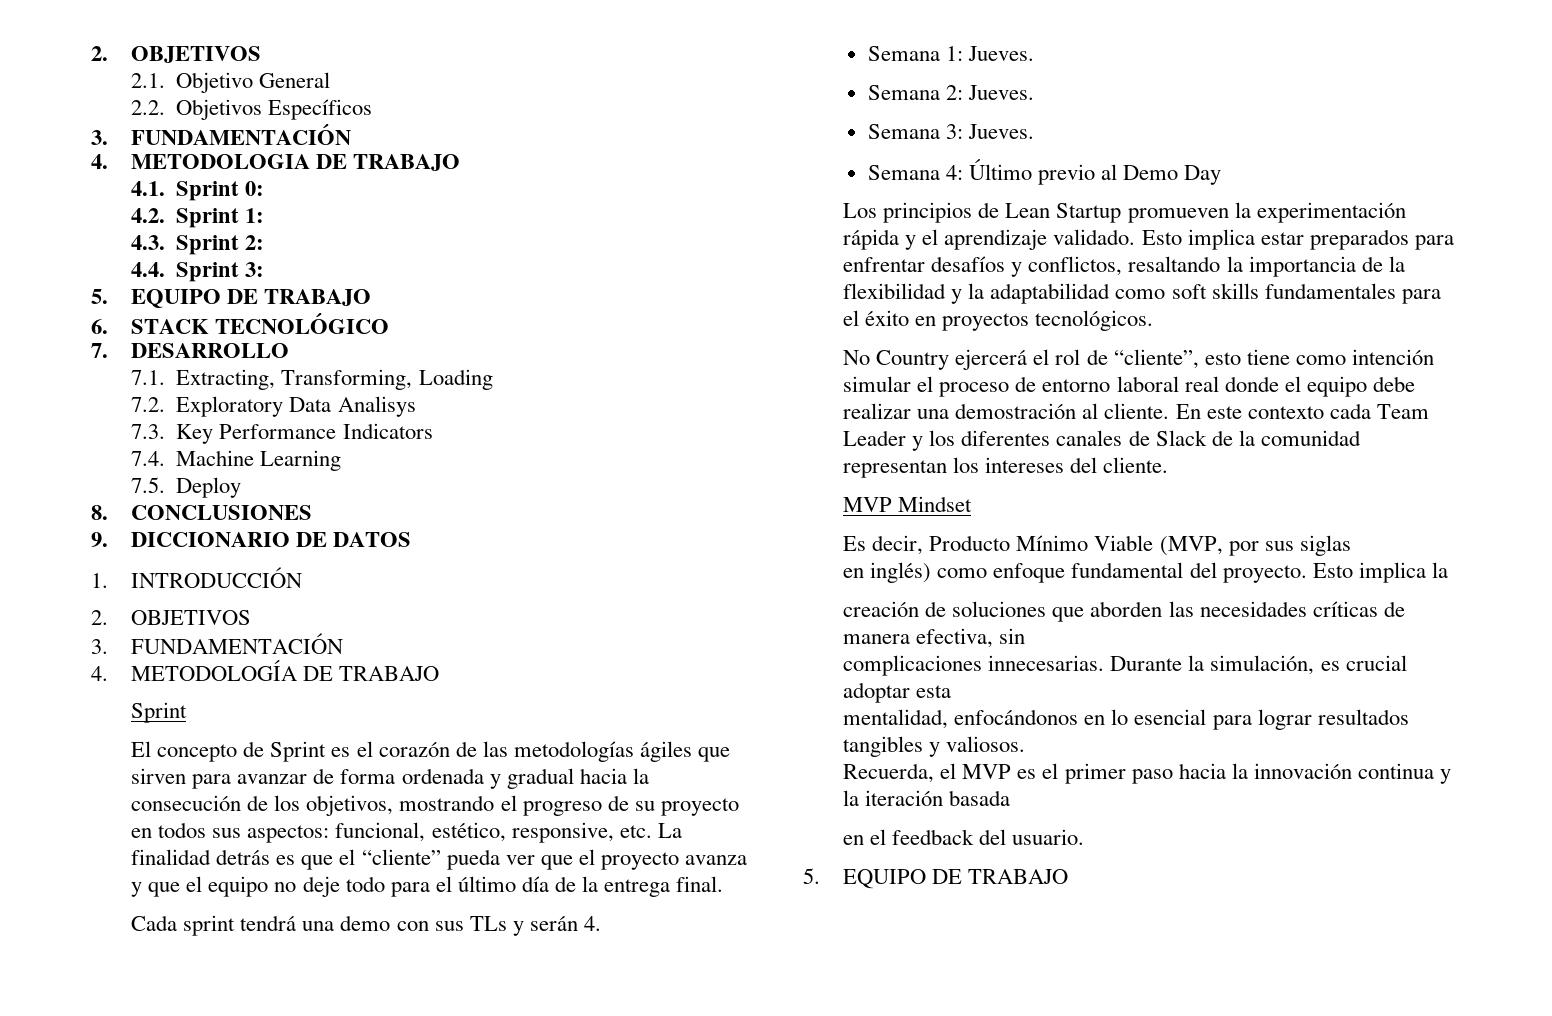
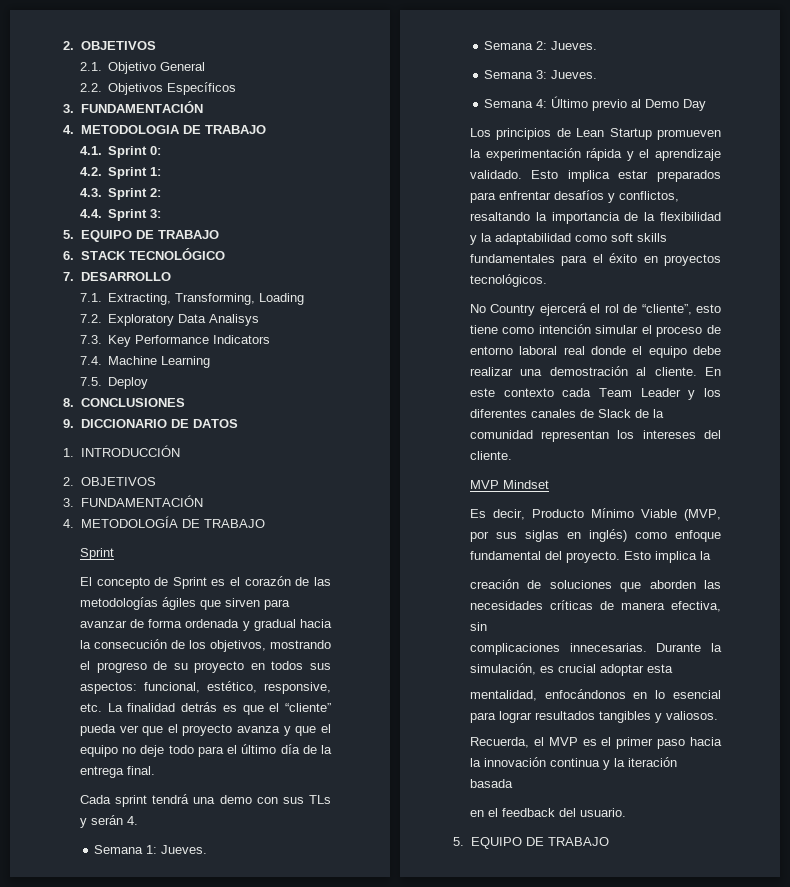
(1351, 545) // -> (559, 536) none

